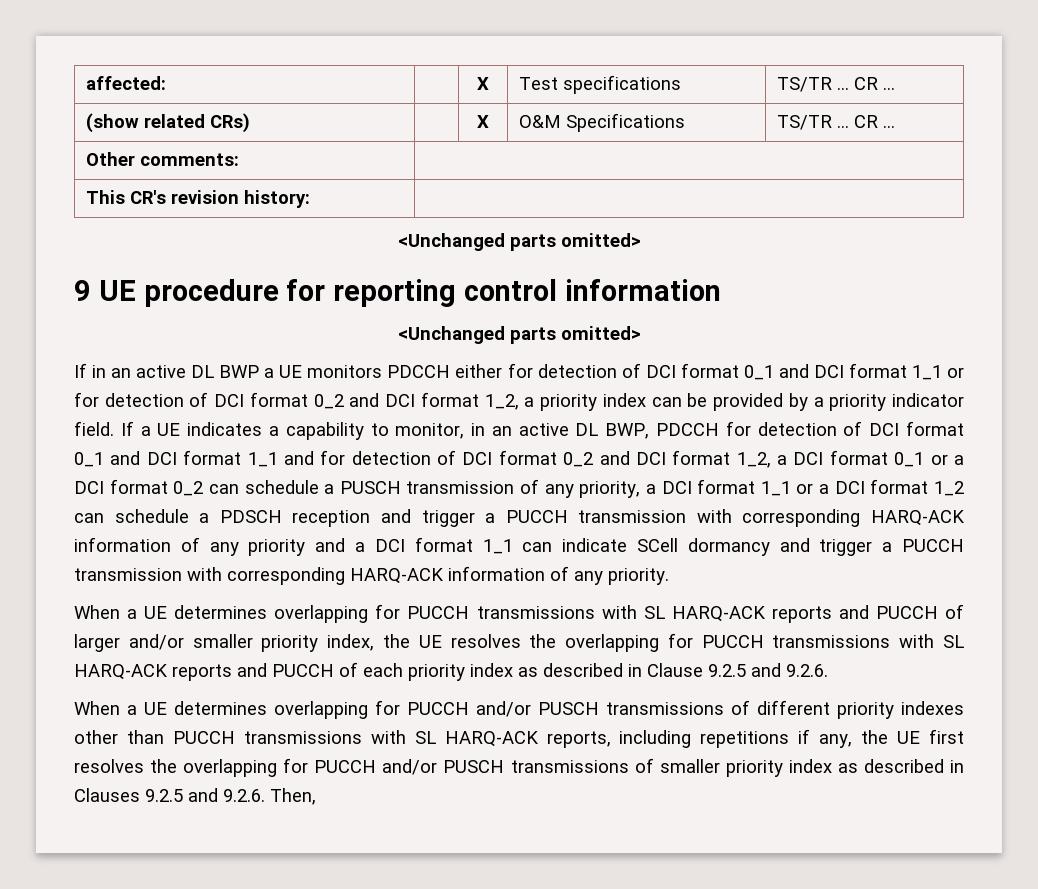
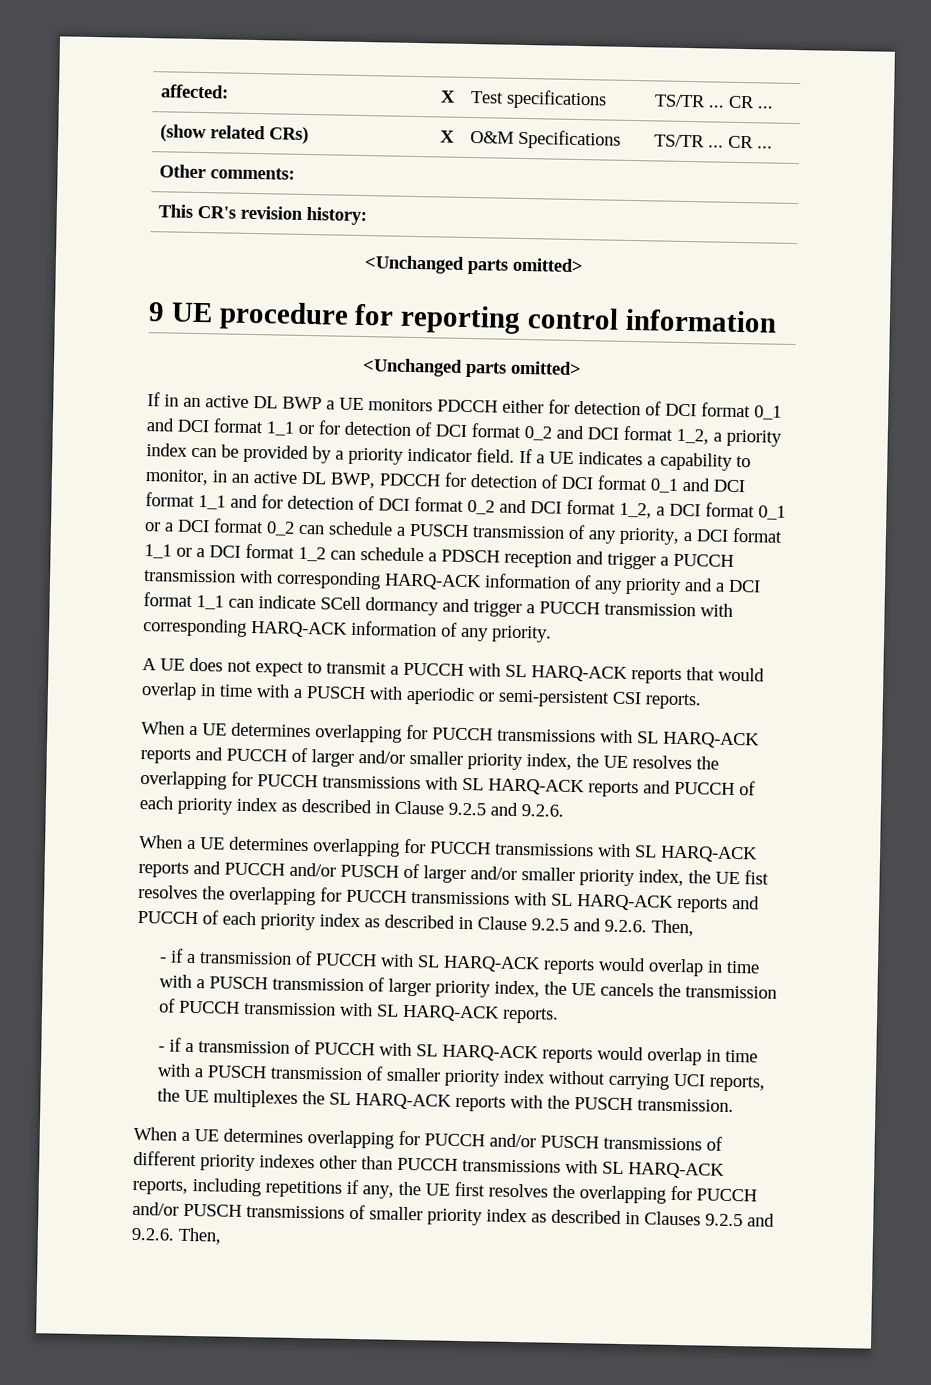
(669, 576) none -> [142,657,765,684] [141,682,702,710] // A UE does not expect to transmit a PUCCH with SL HARQ-ACK reports that would overlap in time with a PUSCH with aperiodic or semi-persistent CSI reports.
(828, 670) none -> [139,834,758,863] [138,861,769,887] [138,884,760,913] [137,910,694,937] [158,948,760,977] [158,974,777,999] [158,998,559,1024] [157,1037,758,1066] [156,1063,765,1092] [156,1088,734,1113] // When a UE determines overlapping for PUCCH transmissions with SL HARQ-ACK reports and PUCCH and/or PUSCH of larger and/or smaller priority index, the UE fist resolves the overlapping for PUCCH transmissions with SL HARQ-ACK reports and PUCCH of each priority index as described in Clause 9.2.5 and 9.2.6. Then, // - if a transmission of PUCCH with SL HARQ-ACK reports would overlap in time with a PUSCH transmission of larger priority index, the UE cancels the transmission of PUCCH transmission with SL HARQ-ACK reports. // - if a transmission of PUCCH with SL HARQ-ACK reports would overlap in time with a PUSCH transmission of smaller priority index without carrying UCI reports, the UE multiplexes the SL HARQ-ACK reports with the PUSCH transmission.

